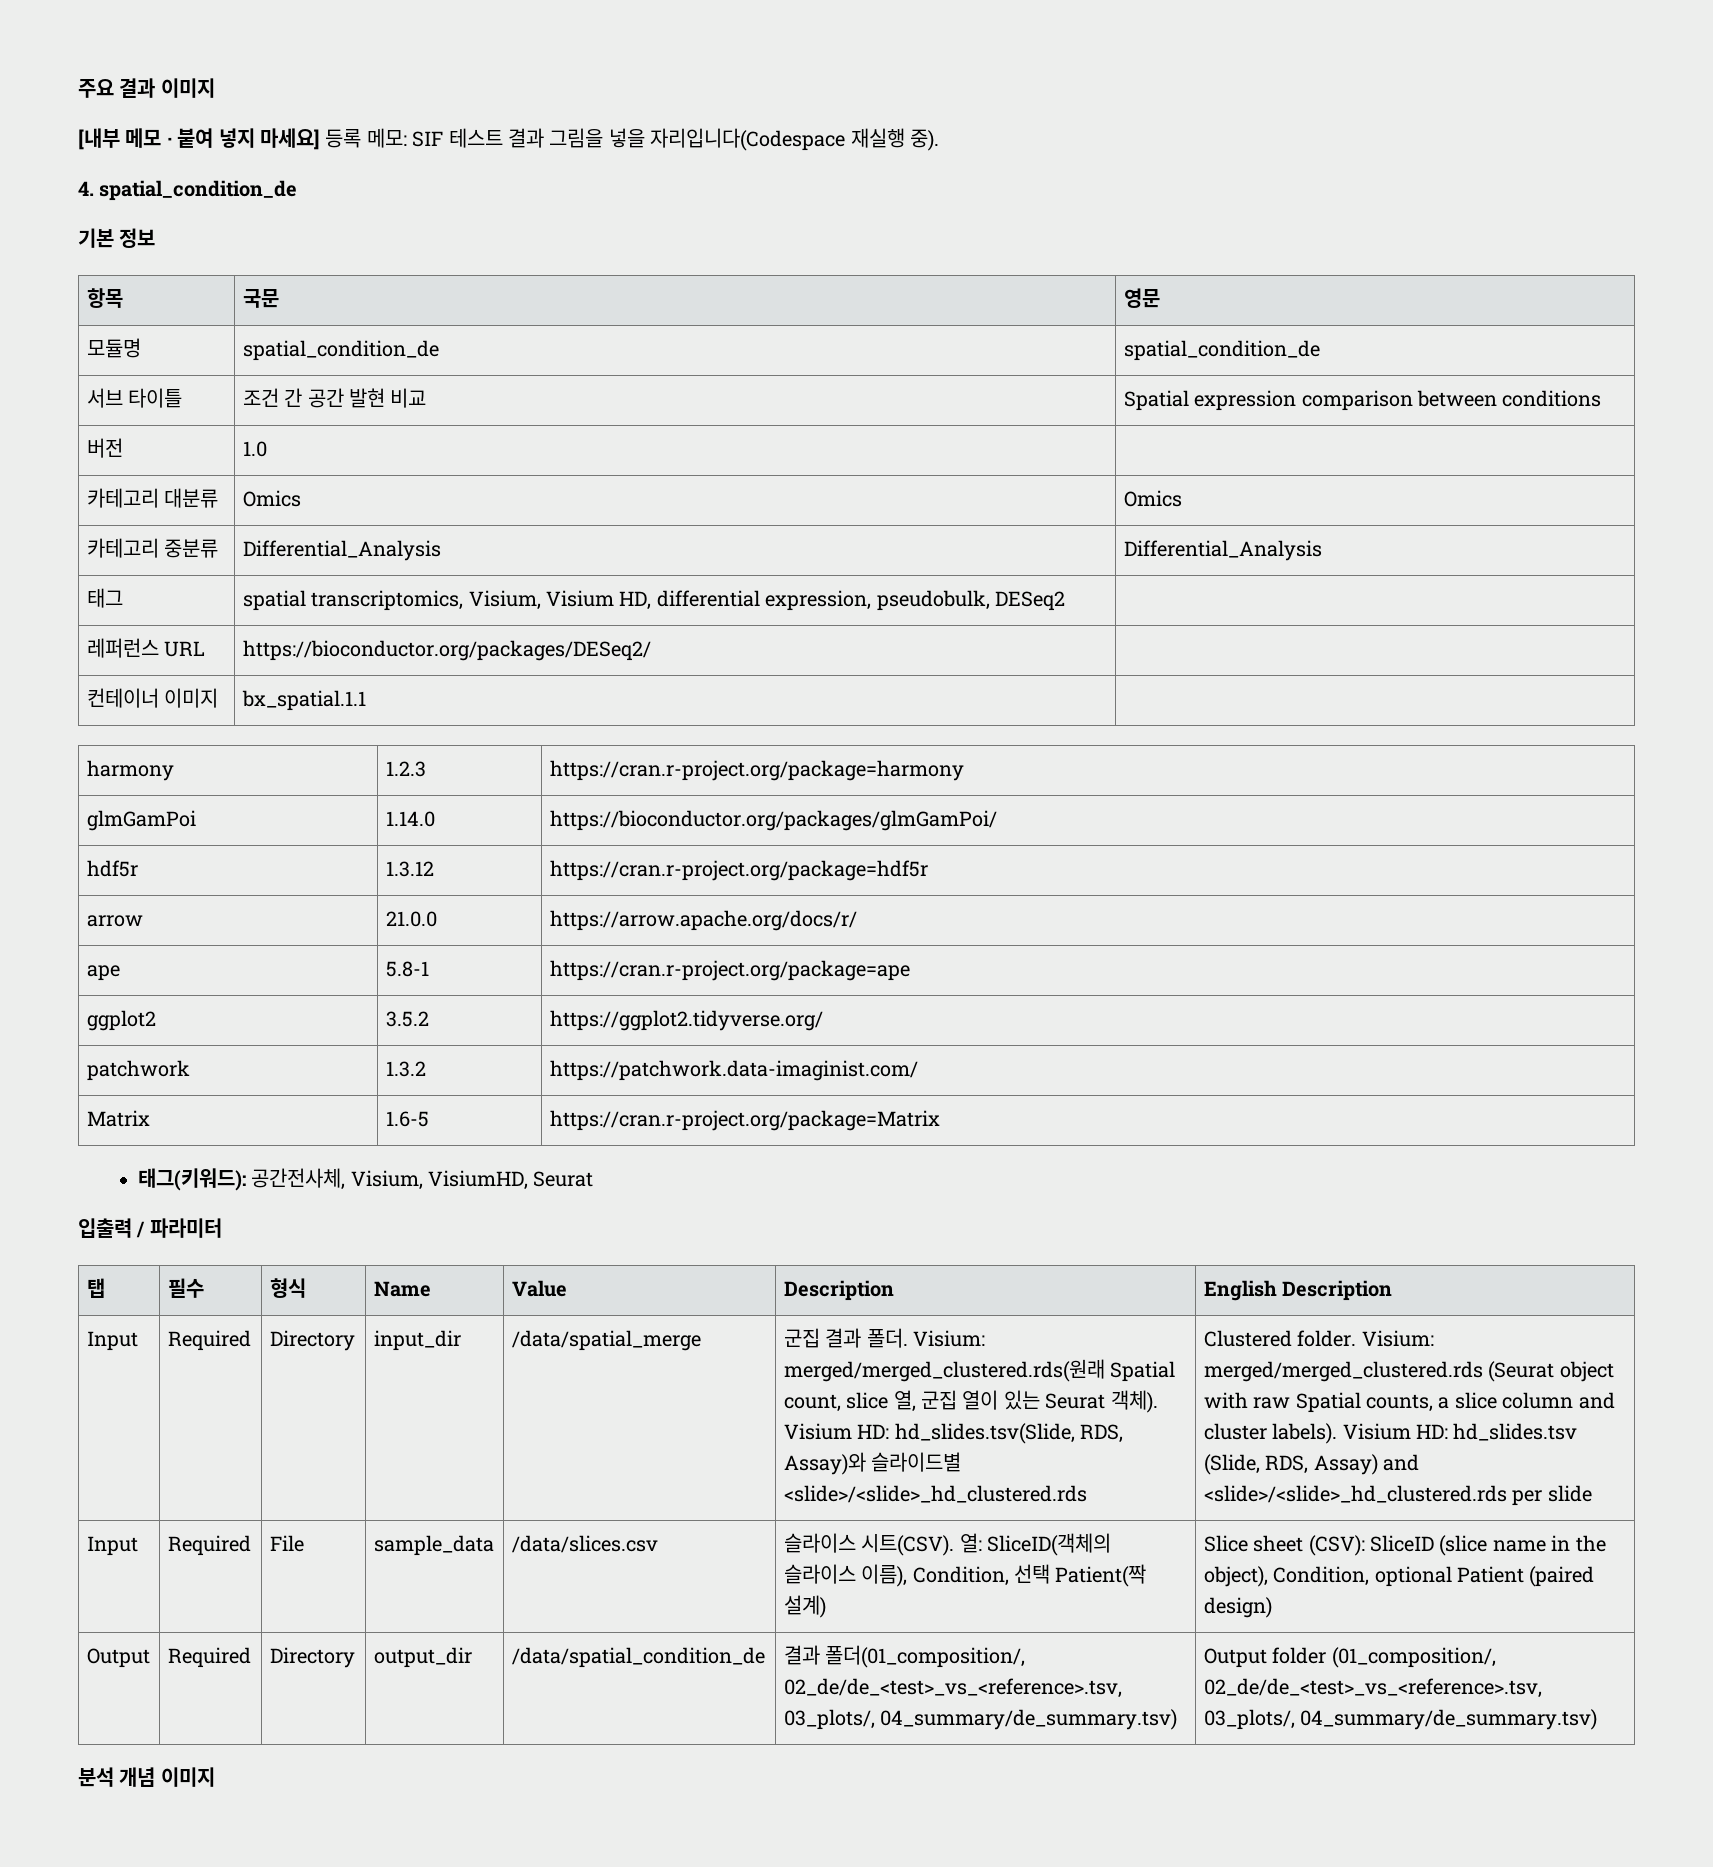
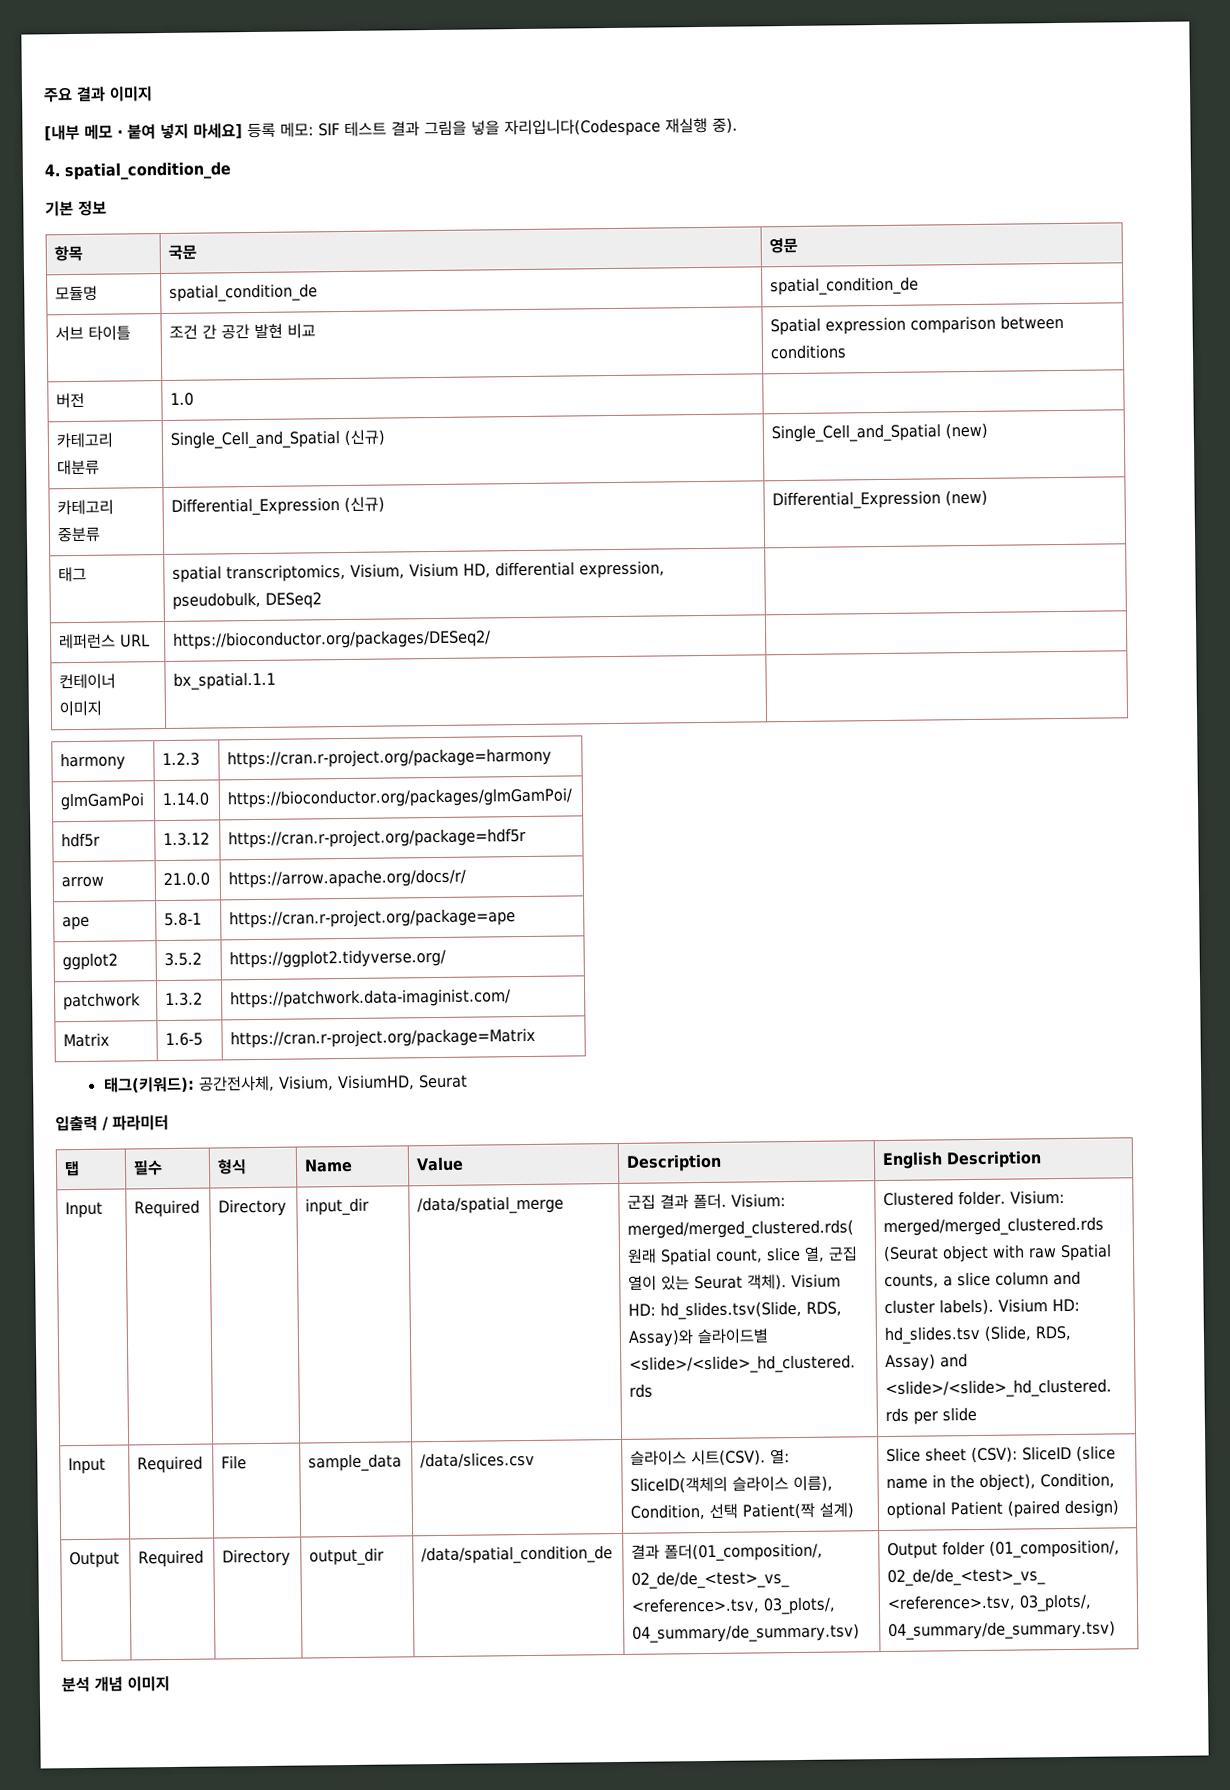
[242,490,301,507] [1123,490,1182,507] [86,538,219,558] [242,540,441,561] [1123,540,1322,561] Omics | Omics // 카테고리 중분류 | Differential_Analysis | Differential_Analysis -> [170,429,386,449] [771,422,989,443] [57,499,115,516] [57,526,102,543] [171,496,386,516] [772,489,989,510] Single_Cell_and_Spatial (신규) | Single_Cell_and_Spatial (new) // 카테고리 중분류 | Differential_Expression (신규) | Differential_Expression (new)

